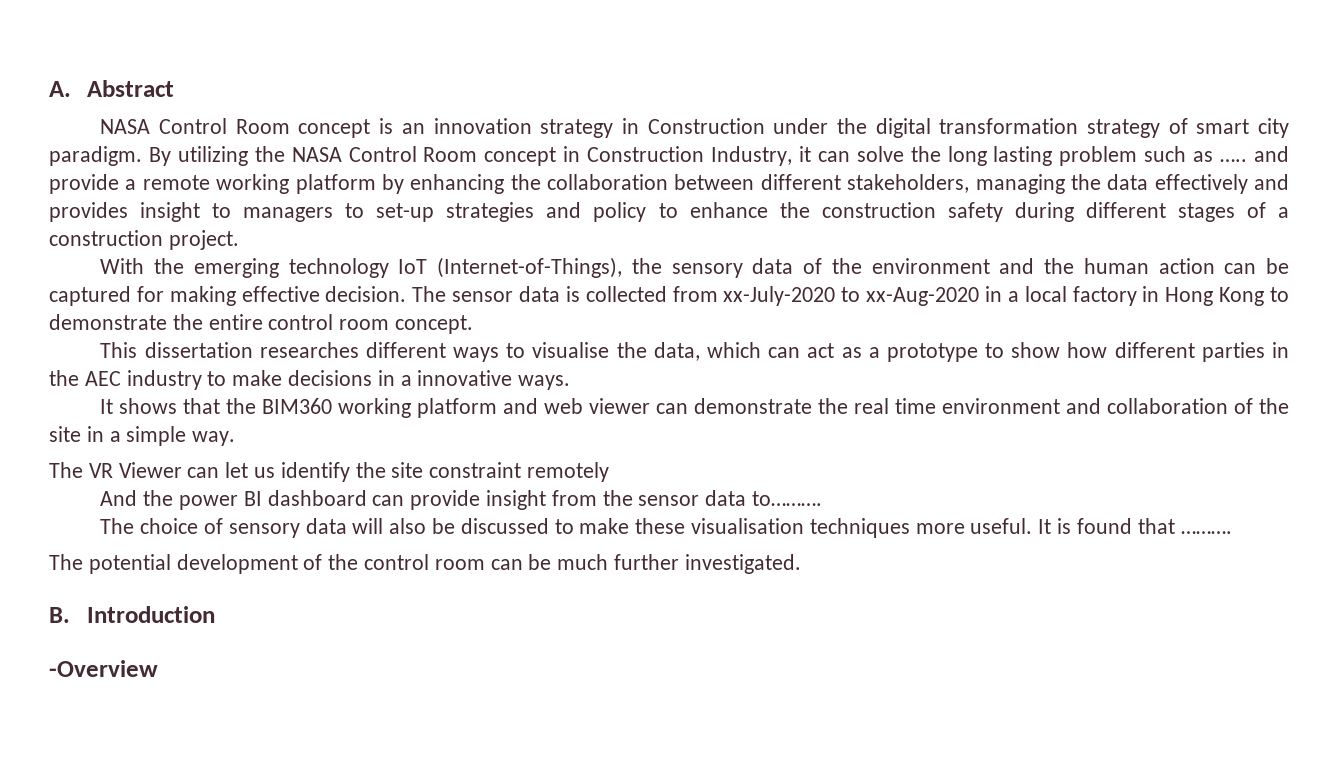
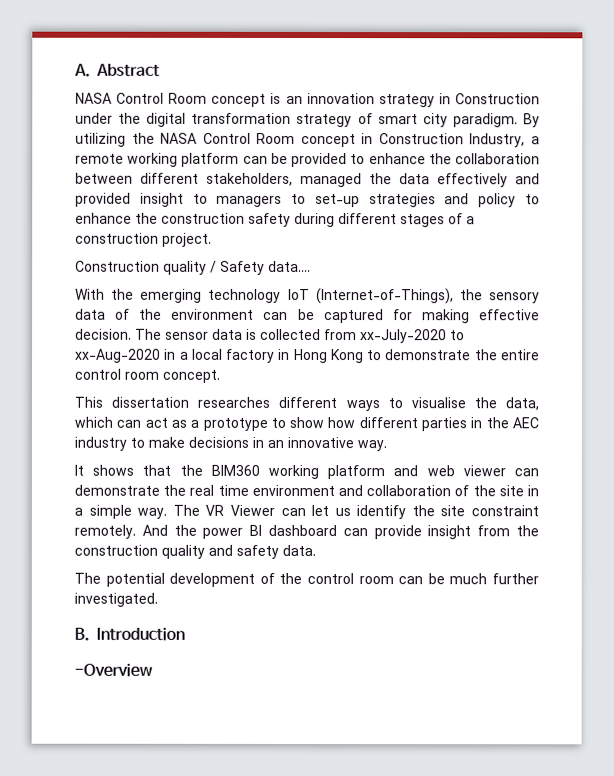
[798,146,1290,166] [49,174,505,194] it can solve the long lasting problem such as ….. and provide a remote working platform by enhancing -> [531,136,540,145] [75,152,426,168] a remote working platform can be provided to enhance
[975,174,1065,194] managing -> [300,172,362,188] managed
[49,202,128,222] provides -> [75,192,131,207] provided
(239, 240) none -> [75,260,311,275] // Construction quality / Safety data….
[999,258,1215,274] and the human action -> (255, 314) none
[400,370,571,390] a innovative ways. -> [267,436,387,452] an innovative way.
(236, 438) // -> (168, 513) none
[527,462,610,482] remotely // -> [74,524,136,539] remotely.
[638,490,823,506] [100,518,1232,538] sensor data to………. // The choice of sensory data will also be discussed to make these visualisation techniques more useful. It is found that ………. -> [74,544,316,559] construction quality and safety data.

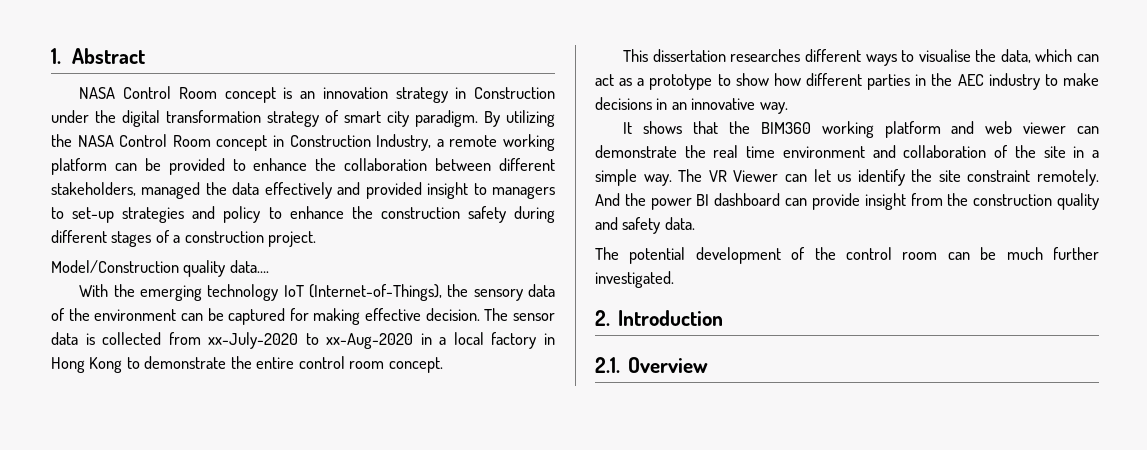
[74,63,91,77] A. -> [51,48,61,64] 1.
[75,260,265,275] Construction quality / Safety -> [51,260,226,277] Model/Construction quality
[74,627,90,641] B. -> [595,310,610,326] 2.
[74,663,153,677] -Overview -> [595,357,709,373] 2.1. Overview

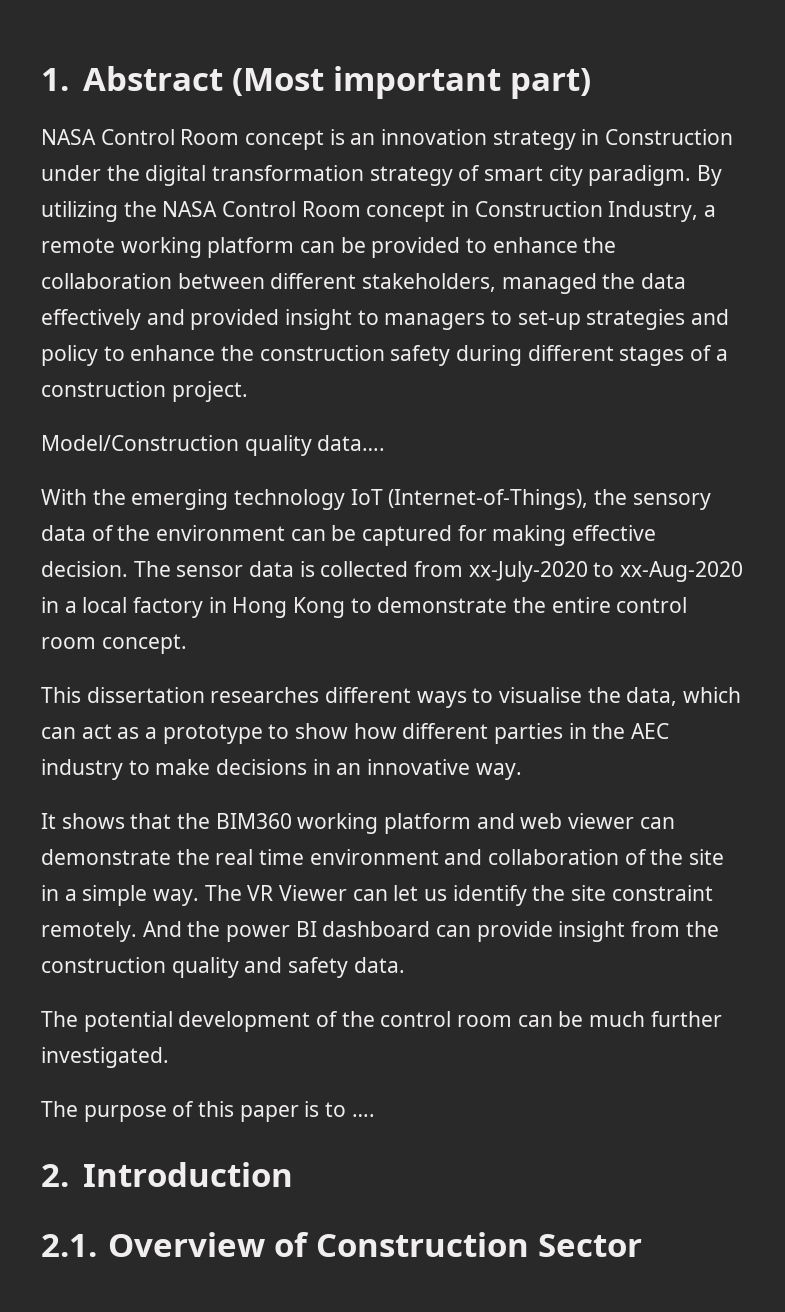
(146, 56) none -> [231,66,591,99] (Most important part)
(674, 279) none -> [41,1101,375,1122] // The purpose of this paper is to ….
(709, 365) none -> [273,1232,642,1257] of Construction Sector

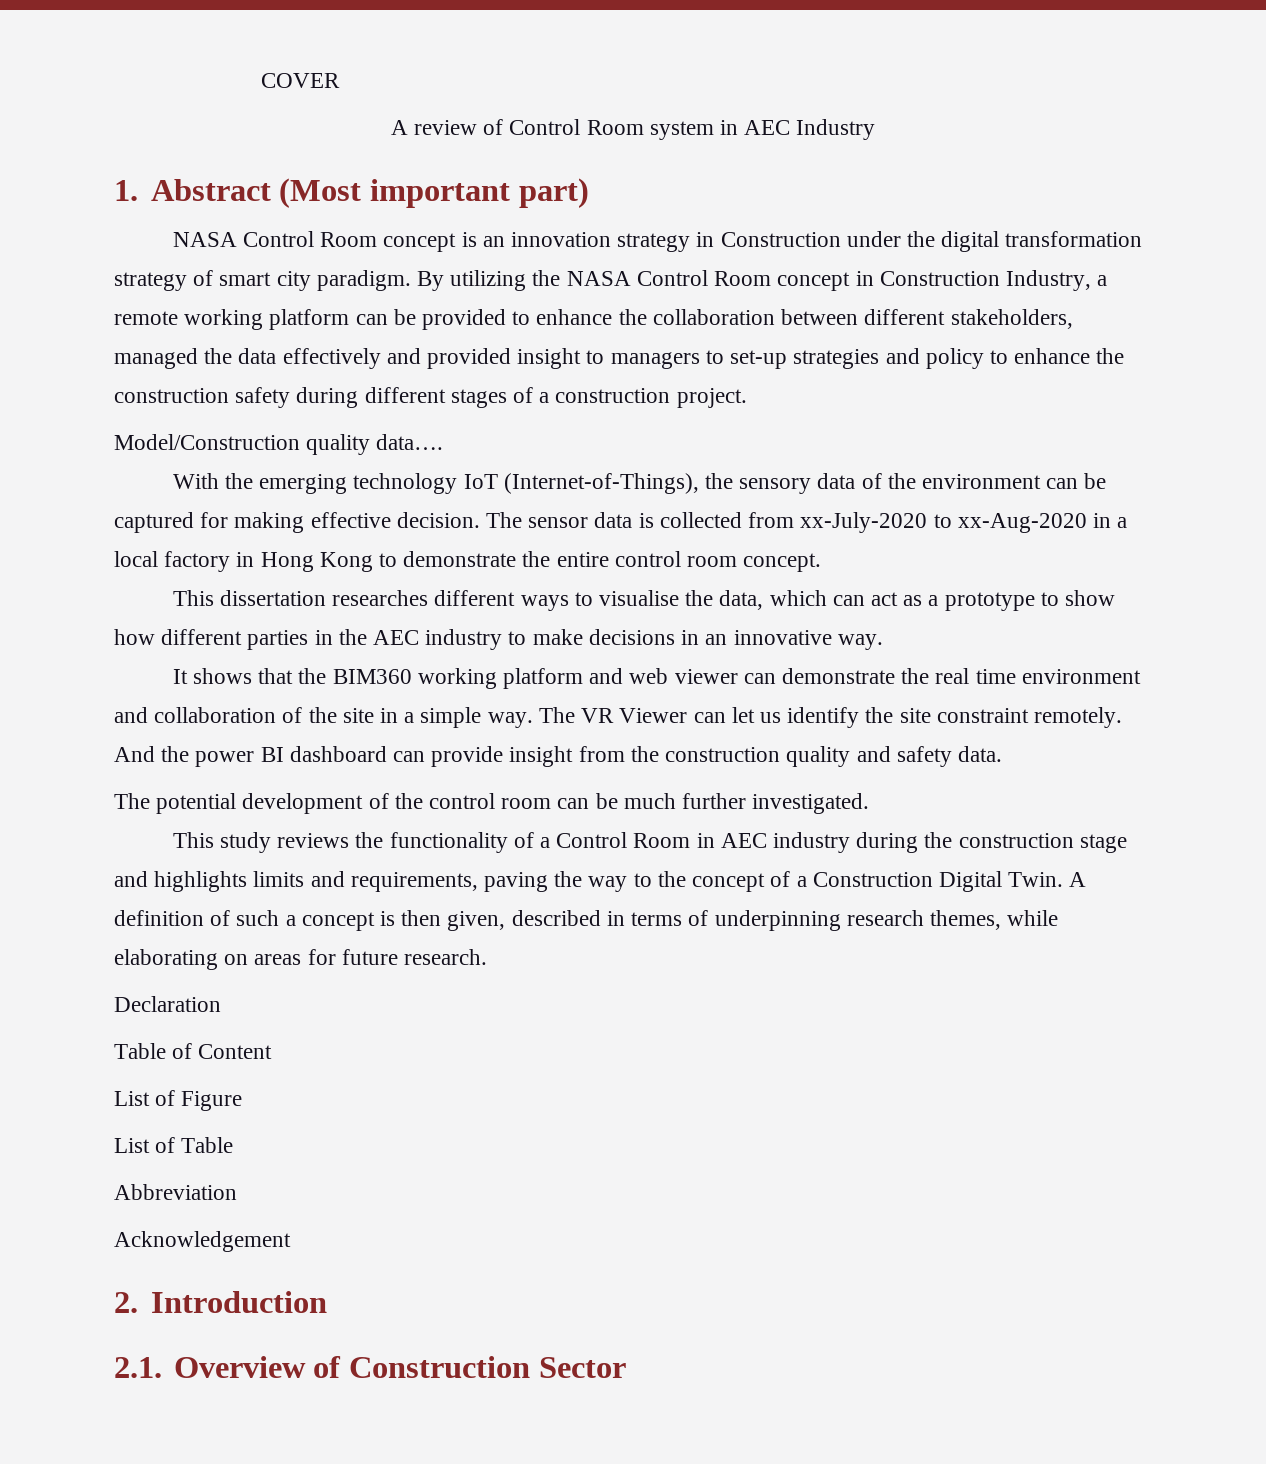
(41, 79) none -> [260,73,340,88] [390,119,876,140] COVER // A review of Control Room system in AEC Industry //
[41,1101,375,1122] The purpose of this paper is to …. -> [172,832,1127,853] [114,871,1087,892] [114,910,1059,931] [114,949,488,970] [114,996,221,1012] [114,1043,273,1059] [114,1090,243,1111] [114,1137,234,1153] [114,1184,237,1200] [114,1231,291,1252] This study reviews the functionality of a Control Room in AEC industry during the construction stage and highlights limits and requirements, paving the way to the concept of a Construction Digital Twin. A definition of such a concept is then given, described in terms of underpinning research themes, while elaborating on areas for future research. // Declaration // Table of Content // List of Figure // List of Table // Abbreviation // Acknowledgement

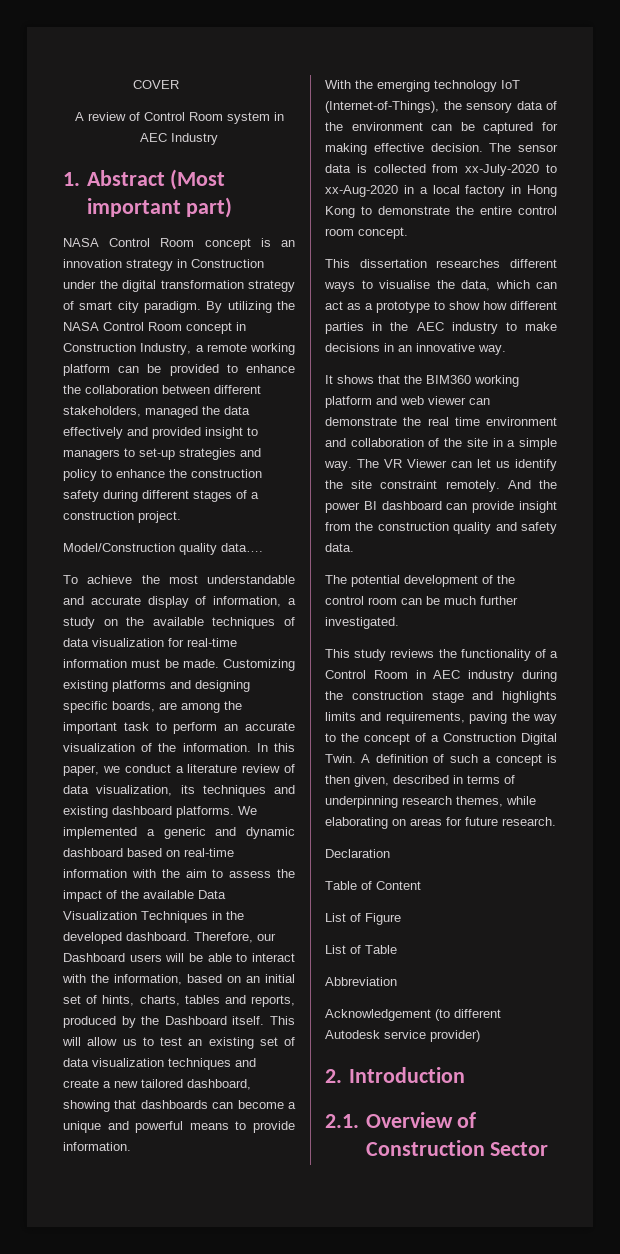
(444, 442) none -> [63,575,295,584] [63,596,296,608] [63,617,295,629] [63,638,237,647] [63,659,295,671] [63,680,250,692] [63,701,242,713] [63,722,295,734] [63,743,295,752] [63,764,295,776] [63,785,295,797] [63,806,257,818] [63,827,295,839] [63,848,234,857] [63,869,295,878] [63,890,226,902] [63,911,244,923] [63,932,276,944] [63,953,295,962] [62,974,295,985] [63,995,295,1007] [63,1016,295,1028] [62,1037,295,1049] [63,1058,256,1070] [63,1079,251,1090] [63,1100,296,1112] [63,1121,295,1133] [63,1142,131,1151] // To achieve the most understandable and accurate display of information, a study on the available techniques of data visualization for real-time information must be made. Customizing existing platforms and designing specific boards, are among the important task to perform an accurate visualization of the information. In this paper, we conduct a literature review of data visualization, its techniques and existing dashboard platforms. We implemented a generic and dynamic dashboard based on real-time information with the aim to assess the impact of the available Data Visualization Techniques in the developed dashboard. Therefore, our Dashboard users will be able to interact with the information, based on an initial set of hints, charts, tables and reports, produced by the Dashboard itself. This will allow us to test an existing set of data visualization techniques and create a new tailored dashboard, showing that dashboards can become a unique and powerful means to provide information.
(291, 1241) none -> [435,1009,501,1021] [325,1030,480,1042] (to different Autodesk service provider)

